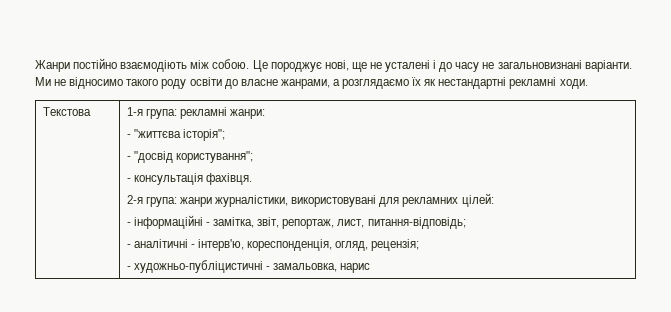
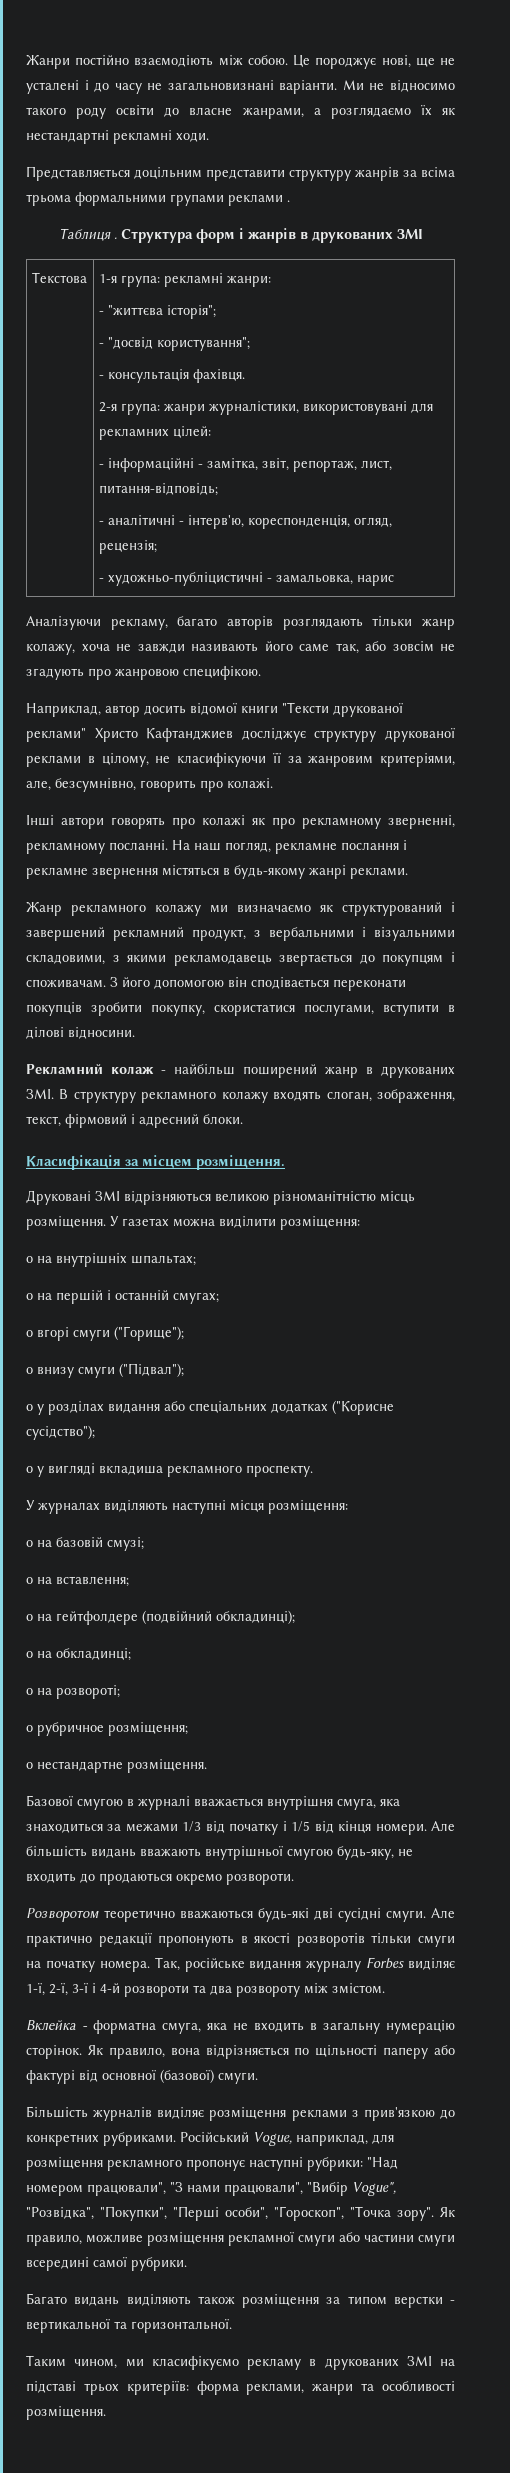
(588, 84) none -> [26,166,455,181] [26,192,290,206] [58,228,423,243] // Представляється доцільним представити структуру жанрів за всіма трьома формальними групами реклами . // Таблиця . Структура форм і жанрів в друкованих ЗМІ
(371, 268) none -> [26,616,456,630] [26,641,455,655] [26,666,261,680] [26,702,403,717] [26,728,455,742] [26,753,455,767] [26,778,273,792] [26,815,455,829] [26,840,407,854] [26,865,408,879] [26,901,455,916] [26,927,455,941] [26,952,455,966] [26,977,406,991] [26,1002,455,1016] [26,1027,135,1039] [26,1064,455,1078] [26,1089,455,1103] [26,1114,243,1128] [26,1155,285,1170] [26,1190,415,1205] [26,1216,360,1230] [26,1253,196,1267] [26,1290,219,1304] [26,1326,184,1341] [26,1363,184,1378] [26,1400,394,1415] [26,1425,95,1440] [26,1463,313,1477] [26,1500,348,1514] [26,1537,144,1551] [26,1576,129,1587] [26,1610,295,1625] [26,1648,131,1661] [26,1685,120,1699] [26,1722,188,1736] [26,1759,207,1773] [26,1795,400,1810] [26,1821,455,1835] [26,1846,413,1860] [26,1873,294,1885] [26,1908,455,1922] [26,1933,455,1947] [26,1957,455,1972] [26,1983,385,1997] [26,2020,455,2034] [26,2045,455,2059] [26,2069,258,2084] [26,2106,456,2121] [26,2132,394,2146] [26,2157,398,2171] [26,2182,396,2196] [26,2206,455,2221] [26,2232,455,2246] [26,2257,187,2271] [26,2293,455,2308] [26,2319,232,2333] [26,2355,455,2370] [26,2381,455,2395] [26,2406,106,2420] // Аналізуючи рекламу, багато авторів розглядають тільки жанр колажу, хоча не завжди називають його саме так, або зовсім не згадують про жанровою специфікою. // Наприклад, автор досить відомої книги "Тексти друкованої реклами" Христо Кафтанджиев досліджує структуру друкованої реклами в цілому, не класифікуючи її за жанровим критеріями, але, безсумнівно, говорить про колажі. // Інші автори говорять про колажі як про рекламному зверненні, рекламному посланні. На наш погляд, рекламне послання і рекламне звернення містяться в будь-якому жанрі реклами. // Жанр рекламного колажу ми визначаємо як структурований і завершений рекламний продукт, з вербальними і візуальними складовими, з якими рекламодавець звертається до покупцям і споживачам. З його допомогою він сподівається переконати покупців зробити покупку, скористатися послугами, вступити в ділові відносини. // Рекламний колаж - найбільш поширений жанр в друкованих ЗМІ. В структуру рекламного колажу входять слоган, зображення, текст, фірмовий і адресний блоки. // Класифікація за місцем розміщення. // Друковані ЗМІ відрізняються великою різноманітністю місць розміщення. У газетах можна виділити розміщення: // o на внутрішніх шпальтах; // o на першій і останній смугах; // o вгорі смуги ("Горище"); // o внизу смуги ("Підвал"); // o у розділах видання або спеціальних додатках ("Корисне сусідство"); // o у вигляді вкладиша рекламного проспекту. // У журналах виділяють наступні місця розміщення: // o на базовій смузі; // o на вставлення; // o на гейтфолдере (подвійний обкладинці); // o на обкладинці; // o на розвороті; // o рубричное розміщення; // o нестандартне розміщення. // Базової смугою в журналі вважається внутрішня смуга, яка знаходиться за межами 1/3 від початку і 1/5 від кінця номери. Але більшість видань вважають внутрішньої смугою будь-яку, не входить до продаються окремо розвороти. // Розворотом теоретично вважаються будь-які дві сусідні смуги. Але практично редакції пропонують в якості розворотів тільки смуги на початку номера. Так, російське видання журналу Forbes виділяє 1-ї, 2-ї, 3-ї і 4-й розвороти та два розвороту між змістом. // Вклейка - форматна смуга, яка не входить в загальну нумерацію сторінок. Як правило, вона відрізняється по щільності паперу або фактурі від основної (базової) смуги. // Більшість журналів виділяє розміщення реклами з прив'язкою до конкретних рубриками. Російський Vogue, наприклад, для розміщення рекламного пропонує наступні рубрики: "Над номером працювали", "З нами працювали", "Вибір Vogue", "Розвідка", "Покупки", "Перші особи", "Гороскоп", "Точка зору". Як правило, можливе розміщення рекламної смуги або частини смуги всередині самої рубрики. // Багато видань виділяють також розміщення за типом верстки - вертикальної та горизонтальної. // Таким чином, ми класифікуємо рекламу в друкованих ЗМІ на підставі трьох критеріїв: форма реклами, жанри та особливості розміщення.

